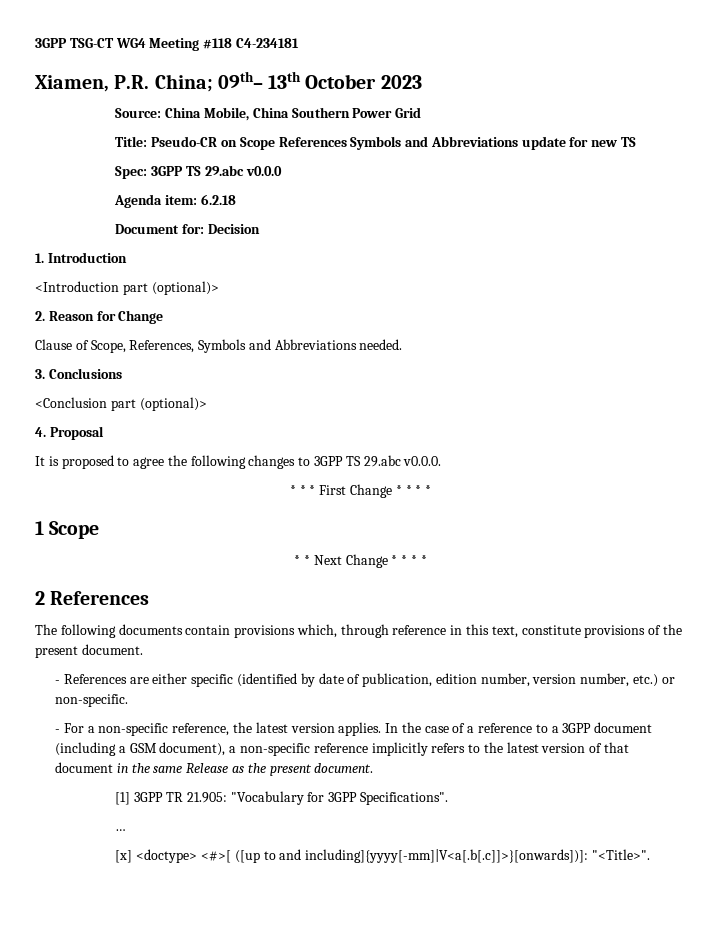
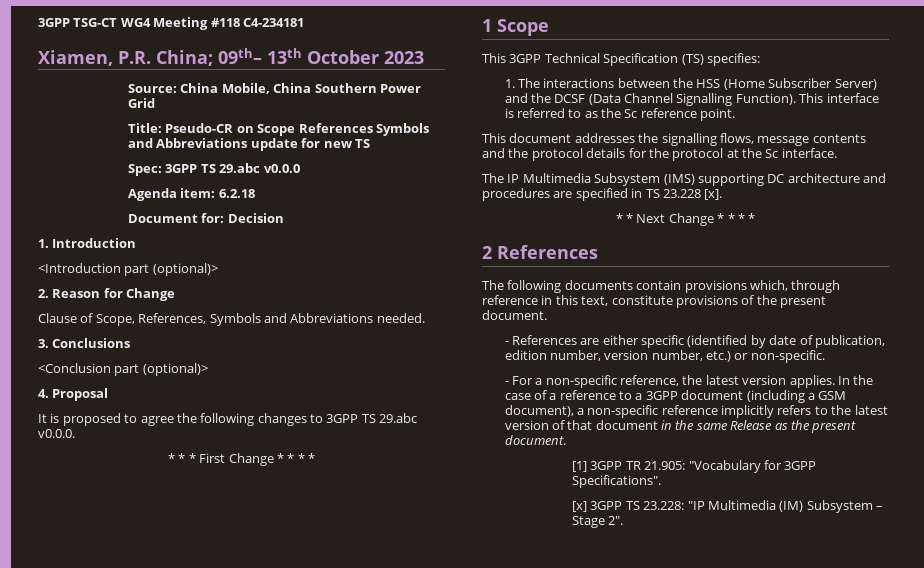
(100, 530) none -> [482,53,760,66] [504,78,877,90] [504,93,879,106] [504,108,736,121] [482,133,866,146] [482,148,837,161] [482,173,886,186] [482,188,723,201] // This 3GPP Technical Specification (TS) specifies: // 1. The interactions between the HSS (Home Subscriber Server) and the DCSF (Data Channel Signalling Function). This interface is referred to as the Sc reference point. // This document addresses the signalling flows, message contents and the protocol details for the protocol at the Sc interface. // The IP Multimedia Subsystem (IMS) supporting DC architecture and procedures are specified in TS 23.228 [x].
[115,829,127,831] // … -> (662, 481) none
[136,849,650,863] <doctype> <#>[ ([up to and including]{yyyy[-mm]|V<a[.b[.c]]>}[onwards])]: "<Title>". -> [590,500,884,513] [572,516,624,528] 3GPP TS 23.228: "IP Multimedia (IM) Subsystem – Stage 2".

